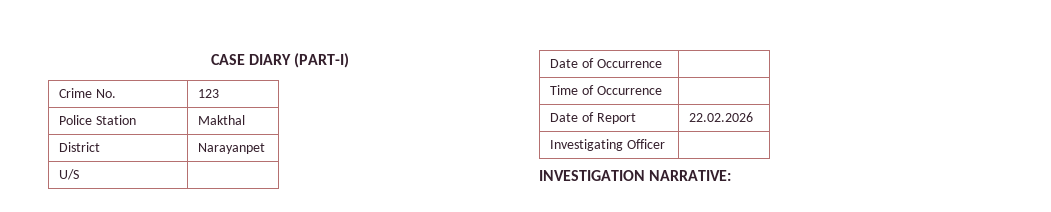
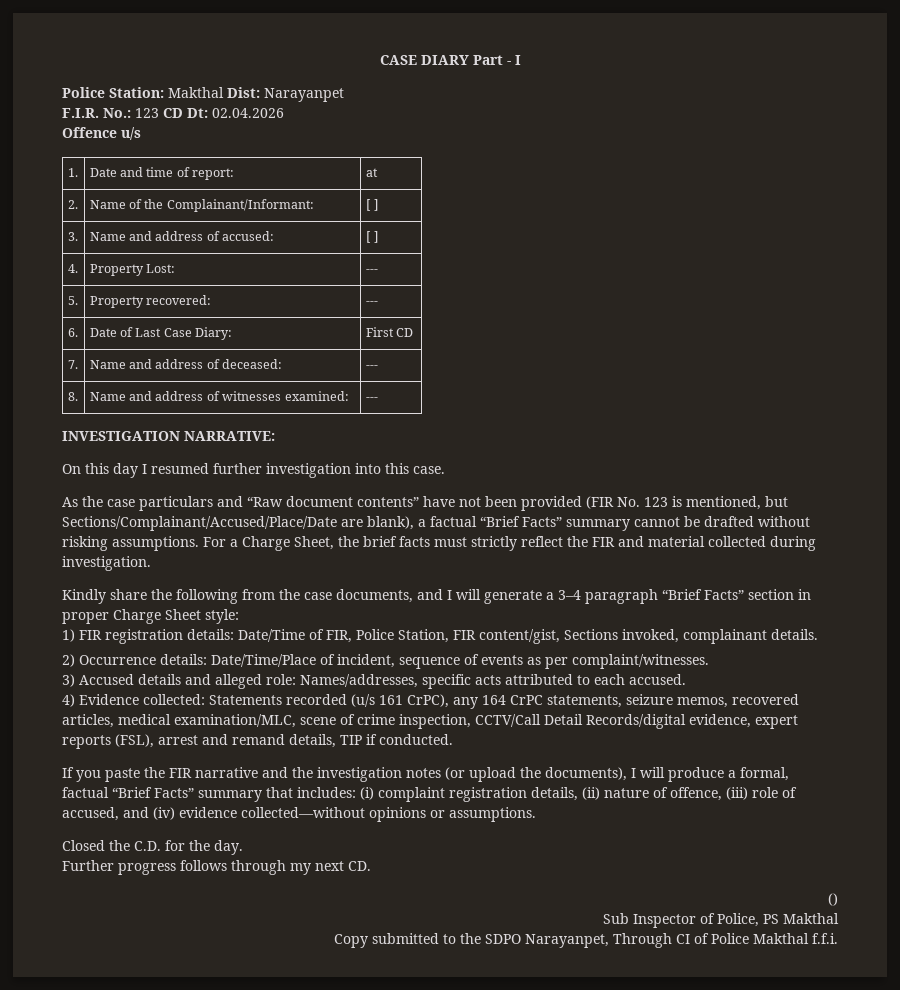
[294,53,350,68] [59,88,117,98] [198,89,220,98] [59,115,137,125] [198,115,246,125] [59,142,101,152] [198,143,266,154] [59,169,80,180] [550,58,662,68] [550,85,662,95] [550,112,636,124] [689,112,754,122] [550,139,666,151] [539,170,732,181] (PART-I) // Crime No. | 123 // Police Station | Makthal // District | Narayanpet // U/S | // Date of Occurrence | // Time of Occurrence | // Date of Report | 22.02.2026 // Investigating Officer | // INVESTIGATION NARRATIVE: -> [472,55,521,65] [62,87,344,102] [62,108,284,118] [62,127,141,140] [67,168,78,177] [89,167,235,180] [365,168,378,177] [67,200,78,209] [89,199,314,212] [365,199,380,211] [67,232,78,241] [89,231,275,241] [365,231,380,243] [67,264,78,273] [89,264,176,276] [365,269,378,273] [67,296,78,305] [89,295,212,308] [365,301,378,305] [67,328,78,337] [89,327,233,340] [365,327,414,337] [67,360,78,369] [89,359,283,369] [365,365,378,369] [67,392,78,401] [89,391,349,401] [365,397,378,401] [62,431,275,441] [62,463,445,478] [62,496,788,511] [62,516,810,531] [62,536,816,551] [62,556,151,571] [62,589,811,604] [62,609,239,624] [62,629,818,644] [62,654,709,669] [62,674,686,689] [62,694,799,709] [62,714,798,729] [62,734,453,749] [62,767,789,782] [62,787,797,802] [62,807,536,822] [62,840,243,855] [62,860,371,875] [828,893,838,906] [603,913,839,928] [334,933,838,948] Part - I // Police Station: Makthal Dist: Narayanpet // F.I.R. No.: 123 CD Dt: 02.04.2026 // Offence u/s // 1. | Date and time of report: | at // 2. | Name of the Complainant/Informant: | [ ] // 3. | Name and address of accused: | [ ] // 4. | Property Lost: | --- // 5. | Property recovered: | --- // 6. | Date of Last Case Diary: | First CD // 7. | Name and address of deceased: | --- // 8. | Name and address of witnesses examined: | --- // INVESTIGATION NARRATIVE: // On this day I resumed further investigation into this case. // As the case particulars and “Raw document contents” have not been provided (FIR No. 123 is mentioned, but Sections/Complainant/Accused/Place/Date are blank), a factual “Brief Facts” summary cannot be drafted without risking assumptions. For a Charge Sheet, the brief facts must strictly reflect the FIR and material collected during investigation. // Kindly share the following from the case documents, and I will generate a 3–4 paragraph “Brief Facts” section in proper Charge Sheet style: // 1) FIR registration details: Date/Time of FIR, Police Station, FIR content/gist, Sections invoked, complainant details. // 2) Occurrence details: Date/Time/Place of incident, sequence of events as per complaint/witnesses. // 3) Accused details and alleged role: Names/addresses, specific acts attributed to each accused. // 4) Evidence collected: Statements recorded (u/s 161 CrPC), any 164 CrPC statements, seizure memos, recovered articles, medical examination/MLC, scene of crime inspection, CCTV/Call Detail Records/digital evidence, expert reports (FSL), arrest and remand details, TIP if conducted. // If you paste the FIR narrative and the investigation notes (or upload the documents), I will produce a formal, factual “Brief Facts” summary that includes: (i) complaint registration details, (ii) nature of offence, (iii) role of accused, and (iv) evidence collected—without opinions or assumptions. // Closed the C.D. for the day. // Further progress follows through my next CD. // () // Sub Inspector of Police, PS Makthal // Copy submitted to the SDPO Narayanpet, Through CI of Police Makthal f.f.i.

